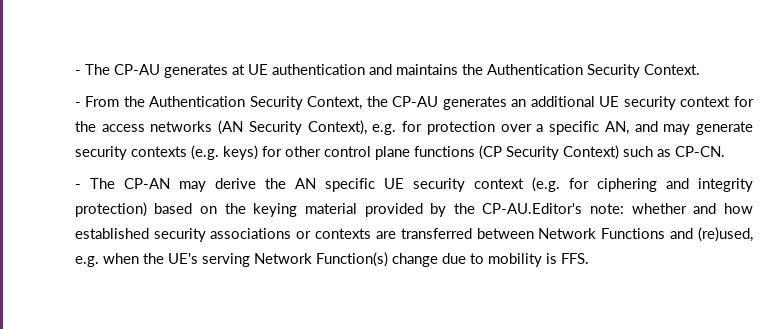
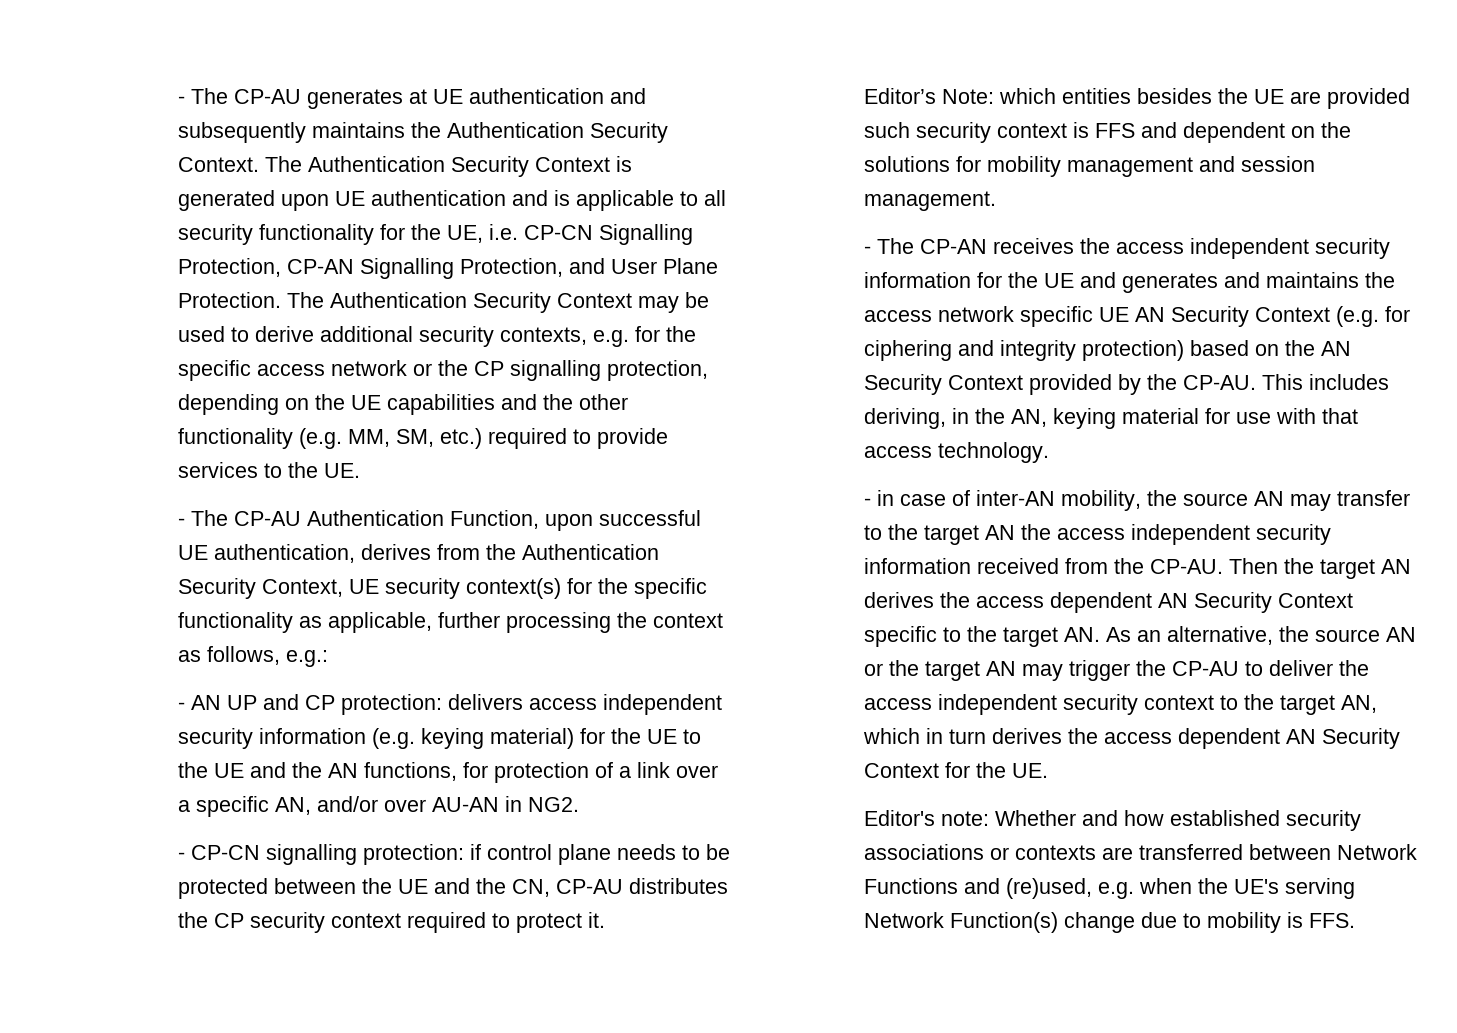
(392, 69) none -> [177,122,306,143] subsequently
[74,96,755,110] [74,120,753,135] [74,145,725,160] [74,178,524,192] // - From the Authentication Security Context, the CP-AU generates an additional UE security context for the access networks (AN Security Context), e.g. for protection over a specific AN, and may generate security contexts (e.g. keys) for other control plane functions (CP Security Context) such as CP-CN. // - The CP-AN may derive the AN specific UE security context -> [264,156,632,177] [177,190,726,211] [177,224,693,245] [177,258,718,279] [177,292,709,313] [177,326,696,347] [177,360,708,381] [177,394,628,415] [177,428,668,449] [177,462,360,478] [177,510,701,531] [177,544,659,563] [177,578,707,599] [177,612,723,633] [177,646,328,667] [177,694,722,715] [177,728,701,749] [177,762,718,783] [177,796,579,817] [177,844,730,865] [177,878,728,899] [177,912,605,933] [863,88,1410,109] [863,122,1351,143] [863,156,1315,177] [863,191,996,211] [863,238,1390,259] [863,272,1395,293] [863,306,1330,327] The Authentication Security Context is generated upon UE authentication and is applicable to all security functionality for the UE, i.e. CP-CN Signalling Protection, CP-AN Signalling Protection, and User Plane Protection. The Authentication Security Context may be used to derive additional security contexts, e.g. for the specific access network or the CP signalling protection, depending on the UE capabilities and the other functionality (e.g. MM, SM, etc.) required to provide services to the UE. // - The CP-AU Authentication Function, upon successful UE authentication, derives from the Authentication Security Context, UE security context(s) for the specific functionality as applicable, further processing the context as follows, e.g.: // - AN UP and CP protection: delivers access independent security information (e.g. keying material) for the UE to the UE and the AN functions, for protection of a link over a specific AN, and/or over AU-AN in NG2. // - CP-CN signalling protection: if control plane needs to be protected between the UE and the CN, CP-AU distributes the CP security context required to protect it. // Editor’s Note: which entities besides the UE are provided such security context is FFS and dependent on the solutions for mobility management and session management. // - The CP-AN receives the access independent security information for the UE and generates and maintains the access network specific UE AN Security Context
[253,203,687,217] keying material provided by the CP-AU.Editor's note: whether -> [1320,341,1351,356] [863,374,1389,395] [863,408,1358,429] [863,442,1049,463] [863,490,1410,511] [863,524,1331,545] [863,558,1411,579] [863,592,1353,613] [863,626,1416,647] [863,660,1369,681] [863,694,1377,715] [862,728,1400,749] [863,762,1048,778] [863,810,1076,826] AN Security Context provided by the CP-AU. This includes deriving, in the AN, keying material for use with that access technology. // - in case of inter-AN mobility, the source AN may transfer to the target AN the access independent security information received from the CP-AU. Then the target AN derives the access dependent AN Security Context specific to the target AN. As an alternative, the source AN or the target AN may trigger the CP-AU to deliver the access independent security context to the target AN, which in turn derives the access dependent AN Security Context for the UE. // Editor's note: Whether

